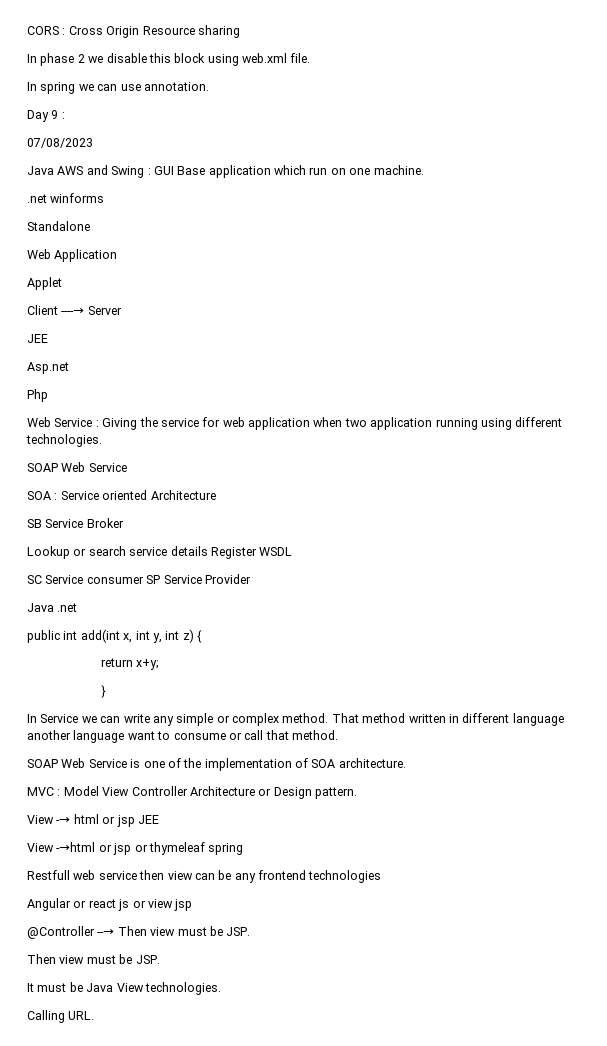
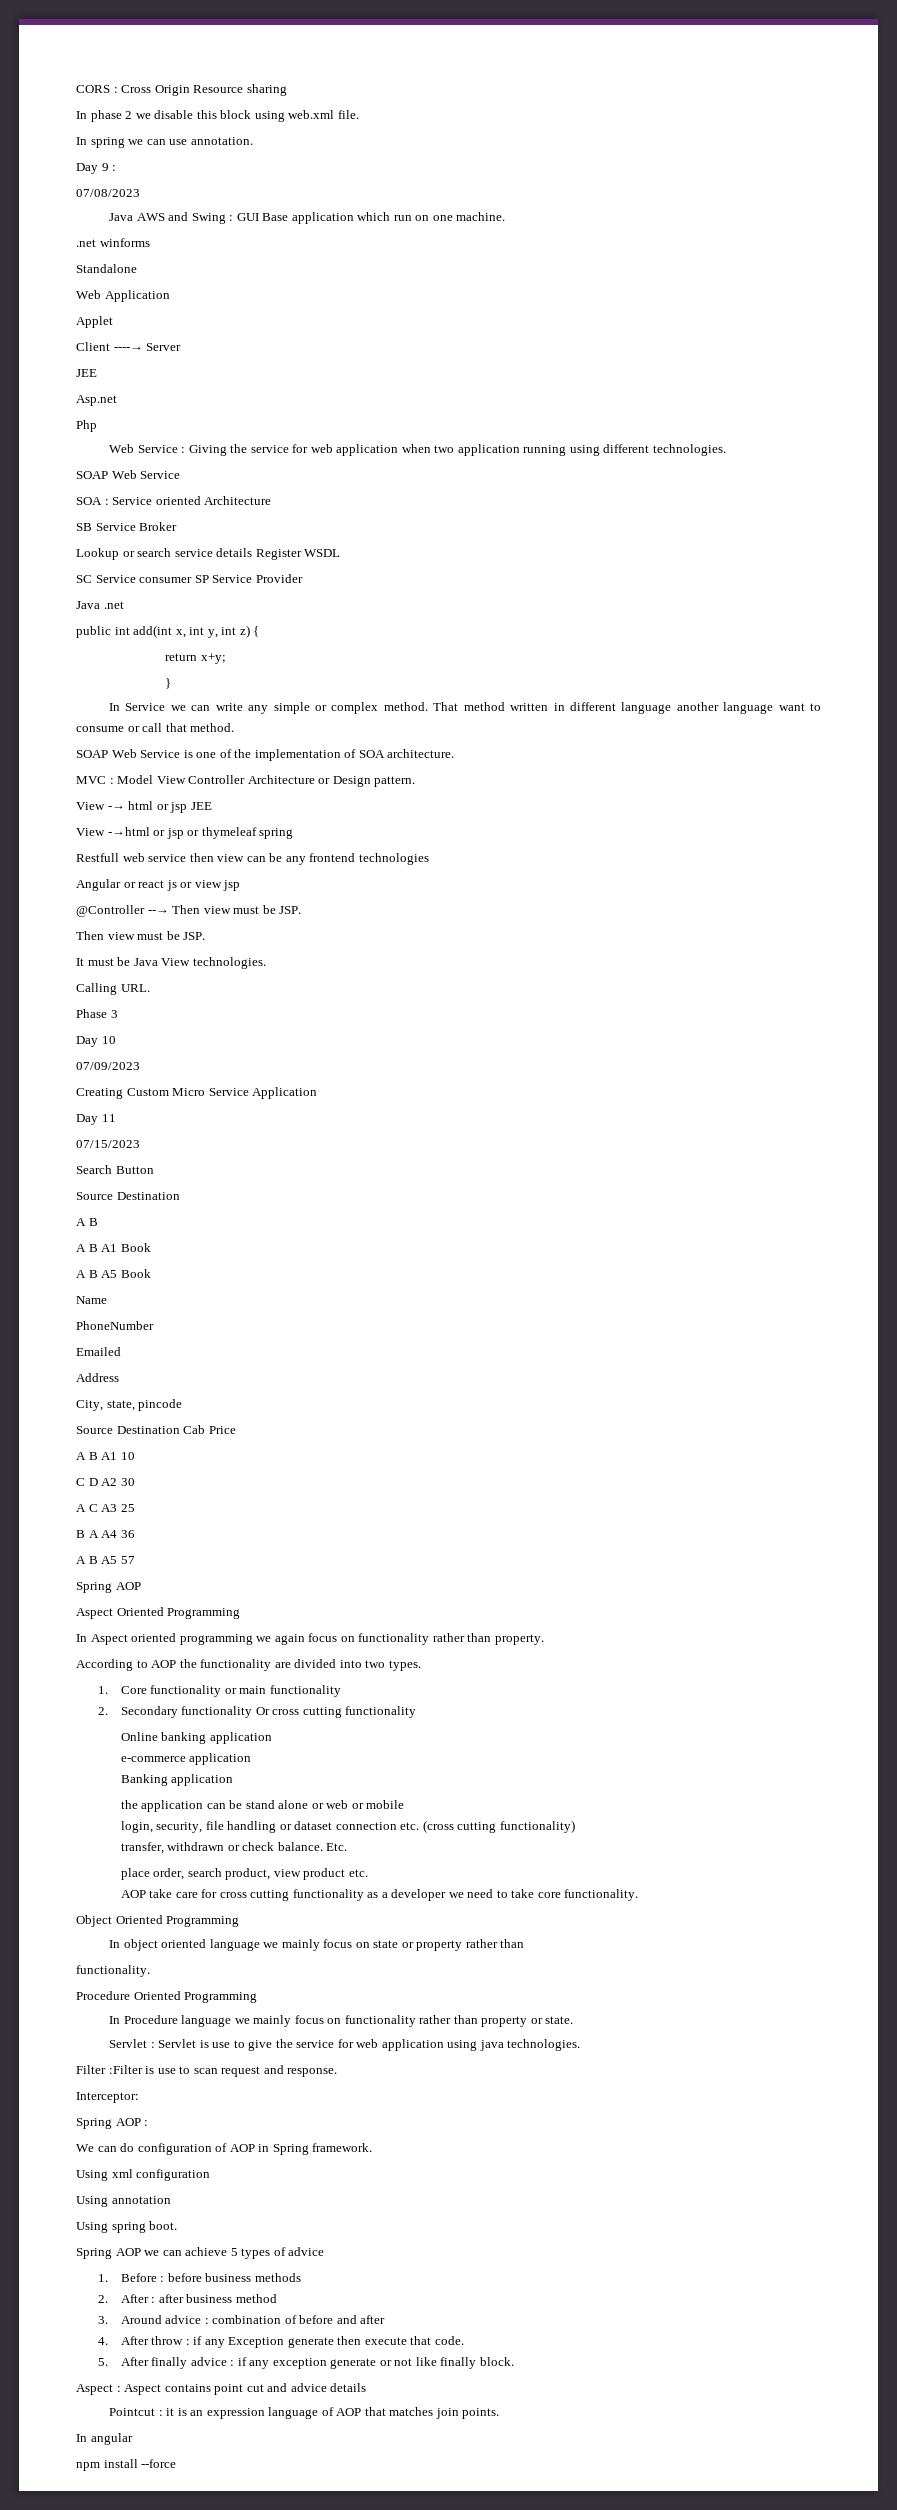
(95, 1015) none -> [76,1009,118,1018] [76,1036,116,1047] [76,1062,140,1070] [76,1087,318,1099] [76,1114,116,1125] [76,1140,140,1148] [76,1165,154,1174] [76,1192,180,1200] [76,1218,98,1226] [76,1243,151,1252] [76,1269,151,1278] [76,1296,107,1304] [76,1321,154,1330] [76,1347,121,1356] [76,1373,119,1382] [76,1399,183,1411] [76,1425,236,1434] [76,1452,135,1460] [76,1478,135,1486] [76,1504,135,1512] [76,1530,135,1538] [76,1556,135,1564] [76,1582,141,1593] [76,1607,241,1619] [76,1633,544,1645] [76,1659,421,1671] [98,1685,341,1697] [98,1706,417,1718] [120,1732,272,1744] [120,1753,252,1765] [120,1774,234,1786] [120,1800,405,1812] [120,1820,575,1833] [120,1842,348,1854] [120,1868,368,1880] [120,1889,639,1901] [76,1915,240,1927] [109,1939,525,1951] [76,1965,150,1977] [76,1991,258,2003] [109,2015,574,2027] [109,2039,581,2051] [76,2065,338,2077] [76,2092,139,2103] [76,2118,149,2129] [76,2143,373,2155] [76,2169,211,2181] [76,2196,171,2207] [76,2221,178,2233] [76,2247,325,2259] [98,2273,301,2282] [98,2294,277,2303] [98,2315,386,2324] [98,2336,464,2348] [98,2357,514,2369] [76,2383,367,2395] [109,2407,500,2419] [76,2433,133,2445] [76,2459,177,2471] // Phase 3 // Day 10 // 07/09/2023 // Creating Custom Micro Service Application // Day 11 // 07/15/2023 // Search Button // Source Destination // A B // A B A1 Book // A B A5 Book // Name // PhoneNumber // Emailed // Address // City, state, pincode // Source Destination Cab Price // A B A1 10 // C D A2 30 // A C A3 25 // B A A4 36 // A B A5 57 // Spring AOP // Aspect Oriented Programming // In Aspect oriented programming we again focus on functionality rather than property. // According to AOP the functionality are divided into two types. // 1. Core functionality or main functionality // 2. Secondary functionality Or cross cutting functionality // Online banking application // e-commerce application // Banking application // the application can be stand alone or web or mobile // login, security, file handling or dataset connection etc. (cross cutting functionality) // transfer, withdrawn or check balance. Etc. // place order, search product, view product etc. // AOP take care for cross cutting functionality as a developer we need to take core functionality. // Object Oriented Programming // In object oriented language we mainly focus on state or property rather than // functionality. // Procedure Oriented Programming // In Procedure language we mainly focus on functionality rather than property or state. // Servlet : Servlet is use to give the service for web application using java technologies. // Filter :Filter is use to scan request and response. // Interceptor: // Spring AOP : // We can do configuration of AOP in Spring framework. // Using xml configuration // Using annotation // Using spring boot. // Spring AOP we can achieve 5 types of advice // 1. Before : before business methods // 2. After : after business method // 3. Around advice : combination of before and after // 4. After throw : if any Exception generate then execute that code. // 5. After finally advice : if any exception generate or not like finally block. // Aspect : Aspect contains point cut and advice details // Pointcut : it is an expression language of AOP that matches join points. // In angular // npm install --force

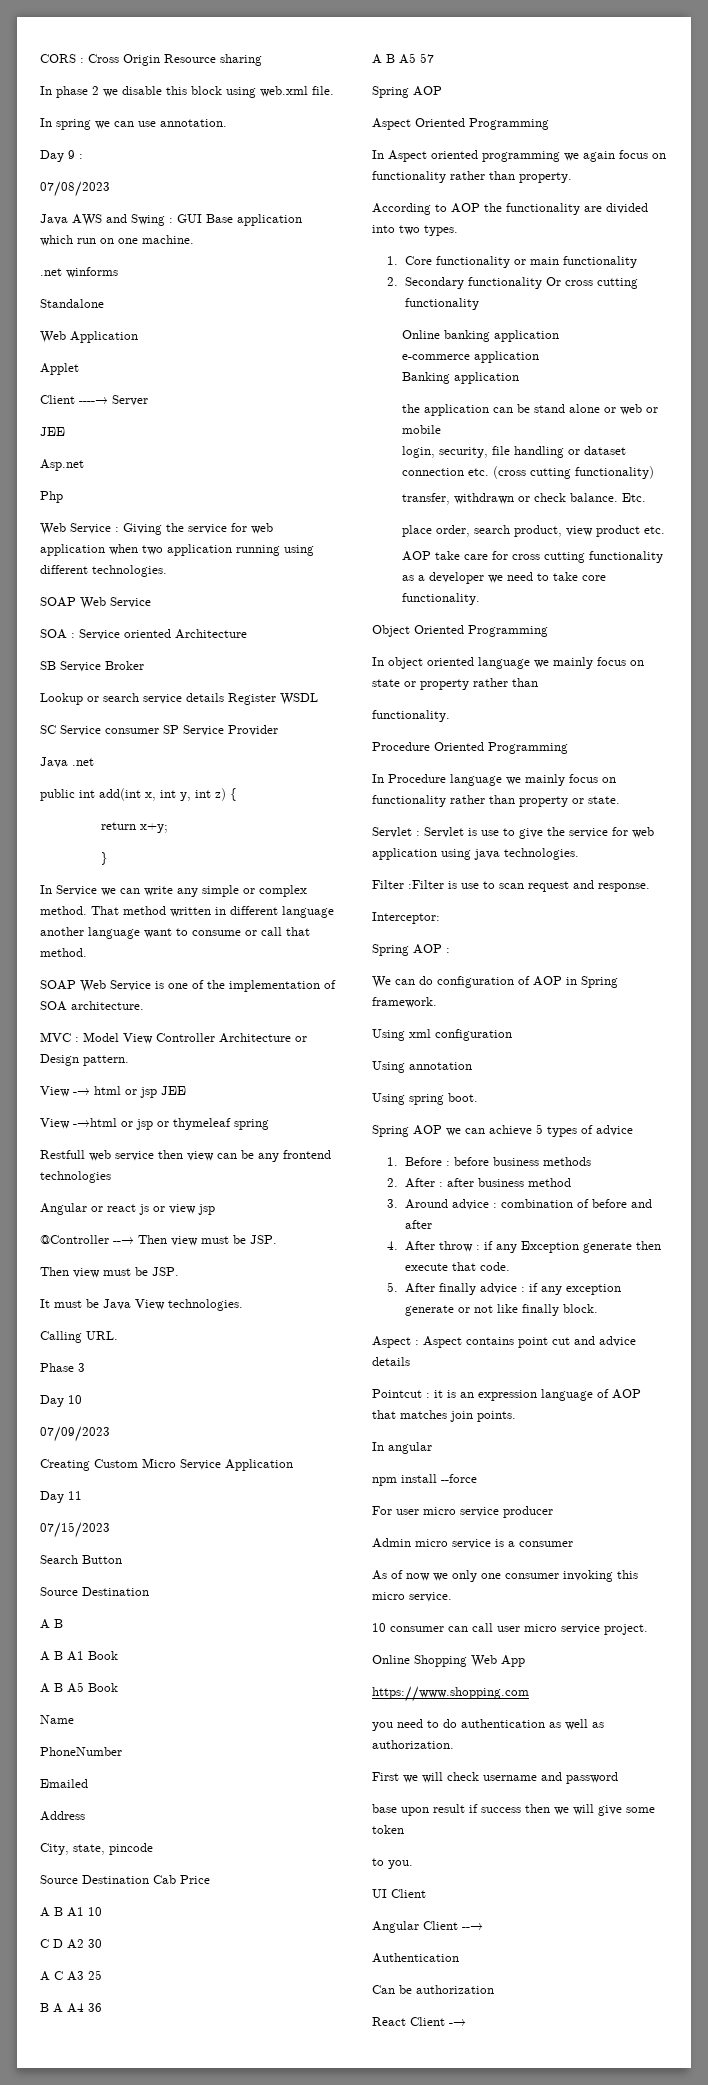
(177, 2463) none -> [372,1506,553,1518] [372,1538,573,1549] [372,1570,638,1582] [372,1592,452,1602] [372,1623,648,1635] [372,1655,525,1667] [372,1686,529,1702] [372,1719,604,1731] [372,1740,454,1749] [372,1772,618,1784] [372,1804,655,1816] [372,1825,404,1834] [372,1858,413,1869] [372,1889,426,1898] [372,1921,483,1933] [372,1953,459,1963] [372,1985,494,1994] [372,2017,466,2026] // For user micro service producer // Admin micro service is a consumer // As of now we only one consumer invoking this micro service. // 10 consumer can call user micro service project. // Online Shopping Web App // https://www.shopping.com // you need to do authentication as well as authorization. // First we will check username and password // base upon result if success then we will give some token // to you. // UI Client // Angular Client --→ // Authentication // Can be authorization // React Client -→

